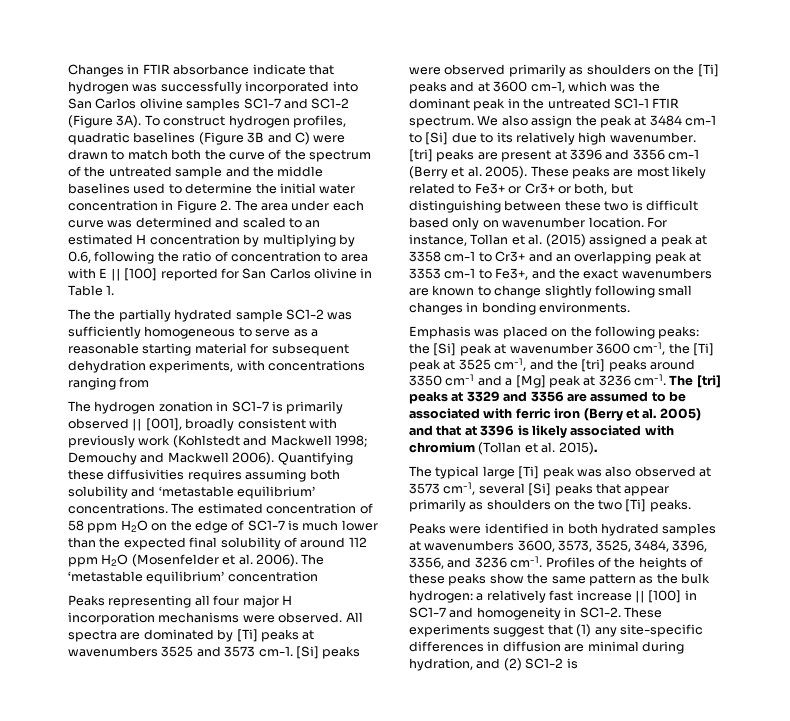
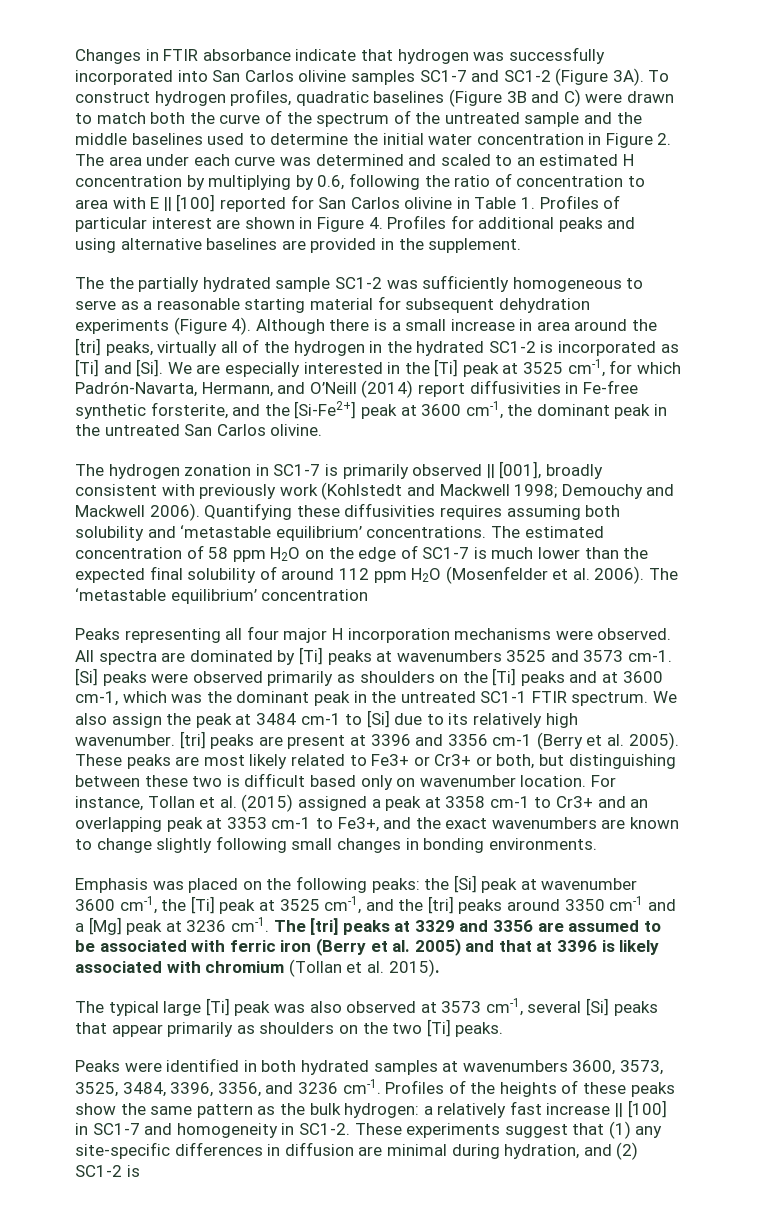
(115, 290) none -> [539,195,621,209] [75,215,636,232] [75,238,522,253] Profiles of particular interest are shown in Figure 4. Profiles for additional peaks and using alternative baselines are provided in the supplement.
[149,360,366,373] [68,377,150,390] experiments, with concentrations ranging from -> [75,317,658,335] [75,338,679,356] [75,359,681,377] [75,380,638,398] [75,401,668,419] [75,424,323,436] experiments (Figure 4). Although there is a small increase in area around the [tri] peaks, virtually all of the hydrogen in the hydrated SC1-2 is incorporated as [Ti] and [Si]. We are especially interested in the [Ti] peak at 3525 cm-1, for which Padrón-Navarta, Hermann, and O’Neill (2014) report diffusivities in Fe-free synthetic forsterite, and the [Si-Fe2+] peak at 3600 cm-1, the dominant peak in the untreated San Carlos olivine.

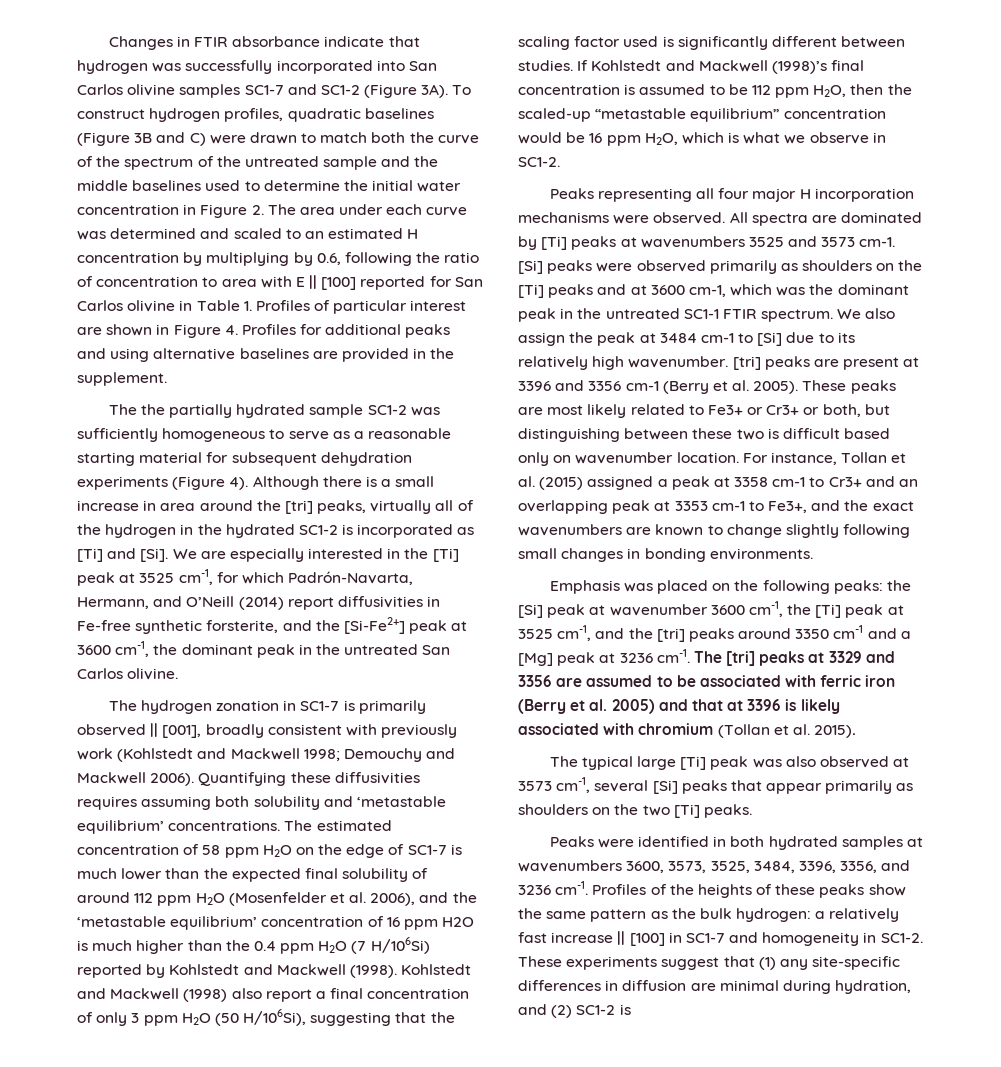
[594,566,679,584] 2006). The -> [370,892,477,906] 2006), and the
(369, 595) none -> [367,916,475,930] [77,937,430,954] [77,964,472,978] [77,988,470,1002] [77,1009,455,1026] [518,36,906,50] [518,60,865,74] [518,84,912,98] [518,108,886,122] [518,132,886,146] [518,157,560,167] of 16 ppm H2O is much higher than the 0.4 ppm H2O (7 H/106Si) reported by Kohlstedt and Mackwell (1998). Kohlstedt and Mackwell (1998) also report a final concentration of only 3 ppm H2O (50 H/106Si), suggesting that the scaling factor used is significantly different between studies. If Kohlstedt and Mackwell (1998)’s final concentration is assumed to be 112 ppm H2O, then the scaled-up “metastable equilibrium” concentration would be 16 ppm H2O, which is what we observe in SC1-2.

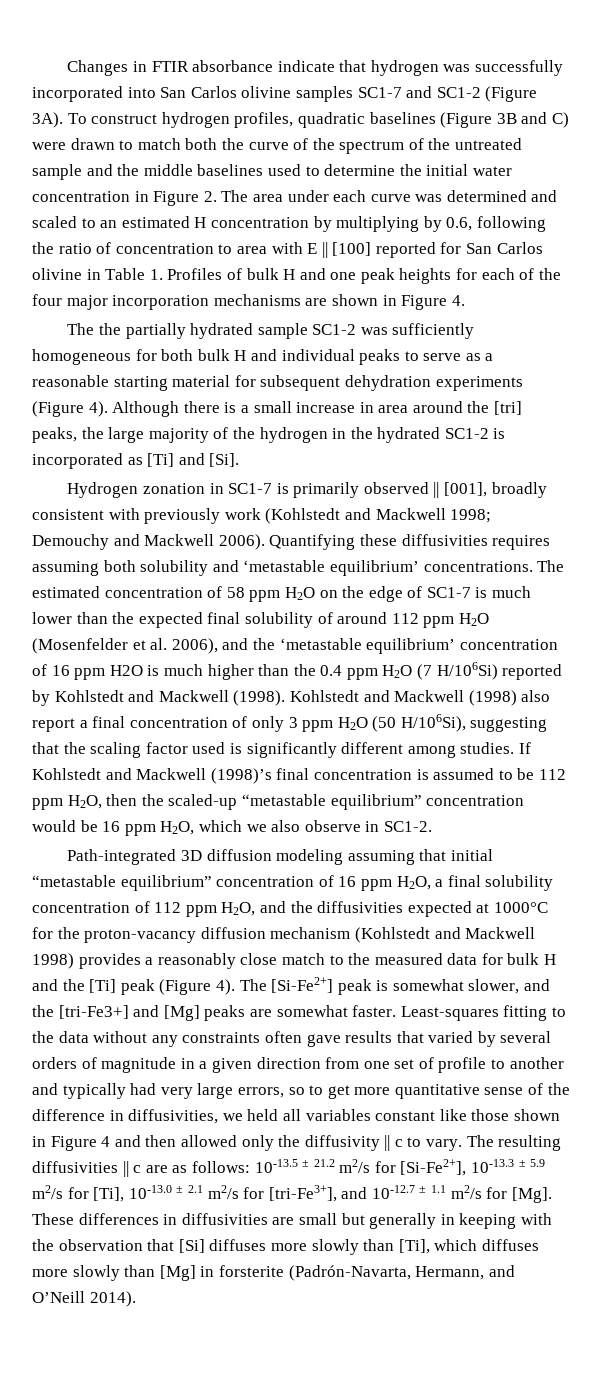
[333,300,467,314] particular interest -> [246,268,561,284] [32,294,301,310] bulk H and one peak heights for each of the four major incorporation mechanisms
[241,324,451,338] [77,348,455,362] [77,372,167,386] Profiles for additional peaks and using alternative baselines are provided in the supplement. -> (465, 300) none
(266, 435) none -> [135,349,401,365] for both bulk H and individual peaks
[370,500,454,514] virtually all -> [81,427,209,443] the large majority
[172,548,459,562] [77,569,414,586] [77,596,441,610] [77,617,468,634] [77,641,451,658] [77,668,179,680] [108,700,212,714] We are especially interested in the [Ti] peak at 3525 cm-1, for which Padrón-Navarta, Hermann, and O’Neill (2014) report diffusivities in Fe-free synthetic forsterite, and the [Si-Fe2+] peak at 3600 cm-1, the dominant peak in the untreated San Carlos olivine. // The hydrogen -> [67,482,139,498] // Hydrogen
[841,36,906,48] between -> [407,745,456,758] among
[728,132,806,144] is what we -> [246,820,301,832] we also
[549,188,914,202] [518,212,923,226] [518,236,896,250] [518,260,923,274] [518,284,909,298] [518,308,896,322] [518,332,855,346] [518,356,920,370] [518,380,896,394] [518,404,890,418] [518,428,891,442] [518,452,907,466] [518,476,919,490] [518,500,914,514] [518,524,911,538] [518,548,813,562] [549,580,911,594] [518,601,904,618] [518,625,911,642] [518,649,895,666] [518,675,896,687] [518,699,840,714] [518,723,857,738] [549,756,910,770] [518,777,914,794] [518,804,752,818] [549,836,923,850] [518,860,911,873] [518,881,906,898] [518,908,900,922] [518,931,923,946] [518,956,901,970] [518,980,912,994] [518,1004,631,1018] Peaks representing all four major H incorporation mechanisms were observed. All spectra are dominated by [Ti] peaks at wavenumbers 3525 and 3573 cm-1. [Si] peaks were observed primarily as shoulders on the [Ti] peaks and at 3600 cm-1, which was the dominant peak in the untreated SC1-1 FTIR spectrum. We also assign the peak at 3484 cm-1 to [Si] due to its relatively high wavenumber. [tri] peaks are present at 3396 and 3356 cm-1 (Berry et al. 2005). These peaks are most likely related to Fe3+ or Cr3+ or both, but distinguishing between these two is difficult based only on wavenumber location. For instance, Tollan et al. (2015) assigned a peak at 3358 cm-1 to Cr3+ and an overlapping peak at 3353 cm-1 to Fe3+, and the exact wavenumbers are known to change slightly following small changes in bonding environments. // Emphasis was placed on the following peaks: the [Si] peak at wavenumber 3600 cm-1, the [Ti] peak at 3525 cm-1, and the [tri] peaks around 3350 cm-1 and a [Mg] peak at 3236 cm-1. The [tri] peaks at 3329 and 3356 are assumed to be associated with ferric iron (Berry et al. 2005) and that at 3396 is likely associated with chromium (Tollan et al. 2015). // The typical large [Ti] peak was also observed at 3573 cm-1, several [Si] peaks that appear primarily as shoulders on the two [Ti] peaks. // Peaks were identified in both hydrated samples at wavenumbers 3600, 3573, 3525, 3484, 3396, 3356, and 3236 cm-1. Profiles of the heights of these peaks show the same pattern as the bulk hydrogen: a relatively fast increase || [100] in SC1-7 and homogeneity in SC1-2. These experiments suggest that (1) any site-specific differences in diffusion are minimal during hydration, and (2) SC1-2 is -> [67,849,493,865] [32,875,554,891] [32,901,548,917] [32,927,536,943] [32,953,557,969] [32,977,551,995] [32,1005,566,1021] [32,1031,552,1047] [32,1057,564,1073] [32,1083,570,1099] [32,1109,560,1124] [32,1135,562,1151] [32,1159,546,1177] [32,1185,552,1203] [32,1213,552,1229] [32,1239,539,1255] [32,1265,515,1281] [32,1291,136,1307] Path-integrated 3D diffusion modeling assuming that initial “metastable equilibrium” concentration of 16 ppm H2O, a final solubility concentration of 112 ppm H2O, and the diffusivities expected at 1000°C for the proton-vacancy diffusion mechanism (Kohlstedt and Mackwell 1998) provides a reasonably close match to the measured data for bulk H and the [Ti] peak (Figure 4). The [Si-Fe2+] peak is somewhat slower, and the [tri-Fe3+] and [Mg] peaks are somewhat faster. Least-squares fitting to the data without any constraints often gave results that varied by several orders of magnitude in a given direction from one set of profile to another and typically had very large errors, so to get more quantitative sense of the difference in diffusivities, we held all variables constant like those shown in Figure 4 and then allowed only the diffusivity || c to vary. The resulting diffusivities || c are as follows: 10-13.5 ± 21.2 m2/s for [Si-Fe2+], 10-13.3 ± 5.9 m2/s for [Ti], 10-13.0 ± 2.1 m2/s for [tri-Fe3+], and 10-12.7 ± 1.1 m2/s for [Mg]. These differences in diffusivities are small but generally in keeping with the observation that [Si] diffuses more slowly than [Ti], which diffuses more slowly than [Mg] in forsterite (Padrón-Navarta, Hermann, and O’Neill 2014).

